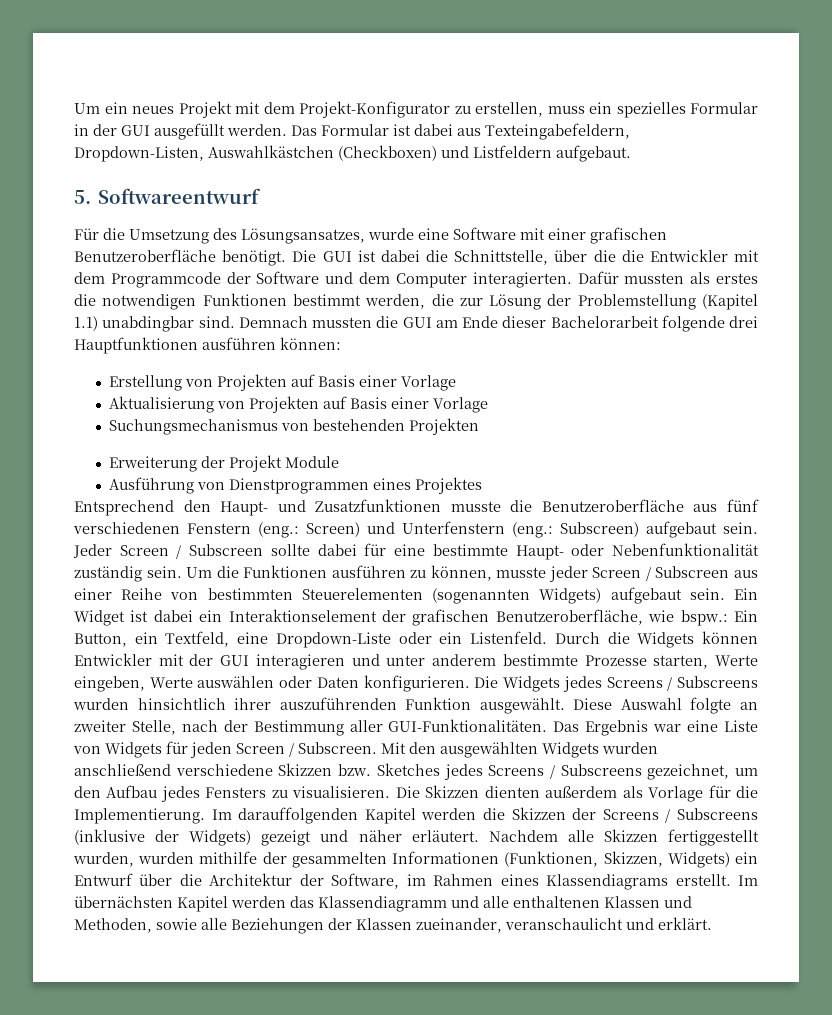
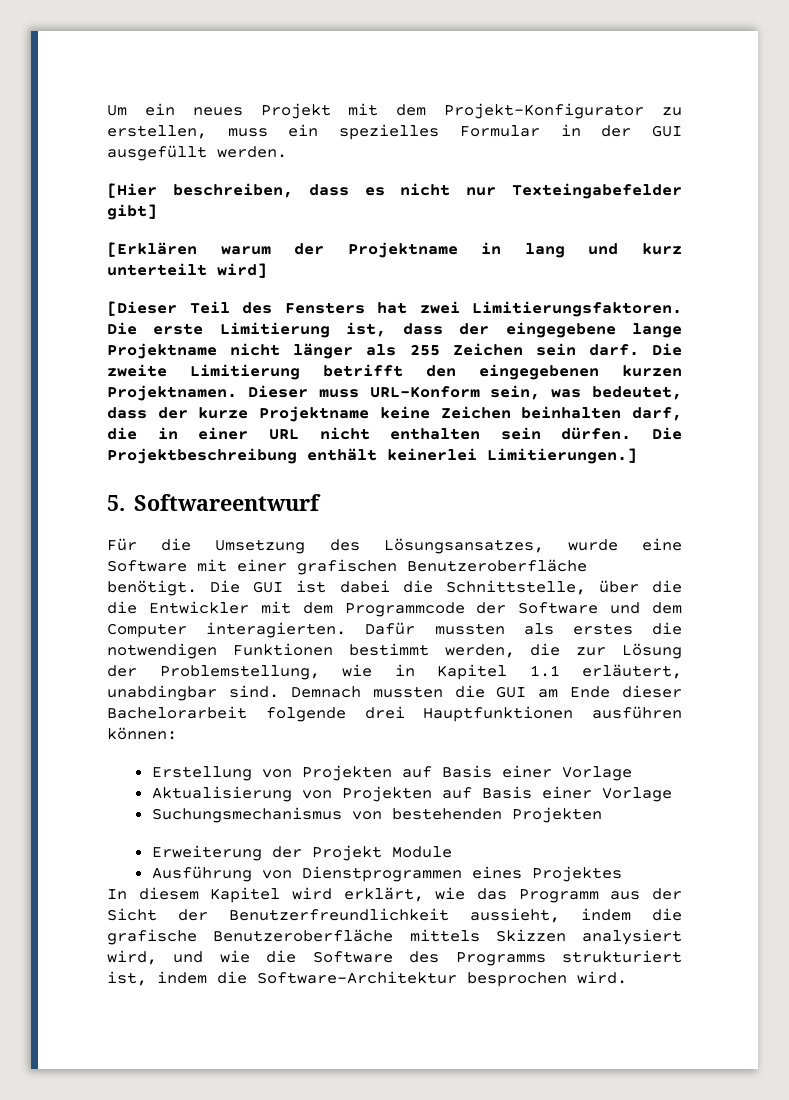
[291,123,630,140] [74,145,631,162] Das Formular ist dabei aus Texteingabefeldern, Dropdown-Listen, Auswahlkästchen (Checkboxen) und Listfeldern aufgebaut. -> [107,183,682,199] [107,204,157,220] [107,242,682,258] [107,263,267,278] [107,301,682,317] [107,322,682,338] [107,343,682,359] [107,364,682,380] [107,385,682,401] [107,406,682,422] [107,427,682,440] [107,448,637,464] // [Hier beschreiben, dass es nicht nur Texteingabefelder gibt] // [Erklären warum der Projektname in lang und kurz unterteilt wird] // [Dieser Teil des Fensters hat zwei Limitierungsfaktoren. Die erste Limitierung ist, dass der eingegebene lange Projektname nicht länger als 255 Zeichen sein darf. Die zweite Limitierung betrifft den eingegebenen kurzen Projektnamen. Dieser muss URL-Konform sein, was bedeutet, dass der kurze Projektname keine Zeichen beinhalten darf, die in einer URL nicht enthalten sein dürfen. Die Projektbeschreibung enthält keinerlei Limitierungen.]
[577,294,758,310] [74,316,98,331] Problemstellung (Kapitel 1.1) -> [159,664,682,680] Problemstellung, wie in Kapitel 1.1 erläutert,
[74,499,759,516] [73,521,758,538] [73,543,760,560] [74,565,758,582] [74,587,758,604] [74,609,758,626] [74,631,759,648] [74,653,759,670] [74,675,759,692] [73,697,758,714] [74,719,758,736] [73,741,658,758] [74,763,758,780] [74,785,758,802] [74,807,759,824] [74,829,760,846] [73,851,758,868] [74,873,758,890] [74,896,692,912] [74,917,712,934] Entsprechend den Haupt- und Zusatzfunktionen musste die Benutzeroberfläche aus fünf verschiedenen Fenstern (eng.: Screen) und Unterfenstern (eng.: Subscreen) aufgebaut sein. Jeder Screen / Subscreen sollte dabei für eine bestimmte Haupt- oder Nebenfunktionalität zuständig sein. Um die Funktionen ausführen zu können, musste jeder Screen / Subscreen aus einer Reihe von bestimmten Steuerelementen (sogenannten Widgets) aufgebaut sein. Ein Widget ist dabei ein Interaktionselement der grafischen Benutzeroberfläche, wie bspw.: Ein Button, ein Textfeld, eine Dropdown-Liste oder ein Listenfeld. Durch die Widgets können Entwickler mit der GUI interagieren und unter anderem bestimmte Prozesse starten, Werte eingeben, Werte auswählen oder Daten konfigurieren. Die Widgets jedes Screens / Subscreens wurden hinsichtlich ihrer auszuführenden Funktion ausgewählt. Diese Auswahl folgte an zweiter Stelle, nach der Bestimmung aller GUI-Funktionalitäten. Das Ergebnis war eine Liste von Widgets für jeden Screen / Subscreen. Mit den ausgewählten Widgets wurden anschließend verschiedene Skizzen bzw. Sketches jedes Screens / Subscreens gezeichnet, um den Aufbau jedes Fensters zu visualisieren. Die Skizzen dienten außerdem als Vorlage für die Implementierung. Im darauffolgenden Kapitel werden die Skizzen der Screens / Subscreens (inklusive der Widgets) gezeigt und näher erläutert. Nachdem alle Skizzen fertiggestellt wurden, wurden mithilfe der gesammelten Informationen (Funktionen, Skizzen, Widgets) ein Entwurf über die Architektur der Software, im Rahmen eines Klassendiagrams erstellt. Im übernächsten Kapitel werden das Klassendiagramm und alle enthaltenen Klassen und Methoden, sowie alle Beziehungen der Klassen zueinander, veranschaulicht und erklärt. -> [107,887,682,903] [107,908,682,923] [107,929,682,945] [107,950,682,966] [107,971,627,987] In diesem Kapitel wird erklärt, wie das Programm aus der Sicht der Benutzerfreundlichkeit aussieht, indem die grafische Benutzeroberfläche mittels Skizzen analysiert wird, und wie die Software des Programms strukturiert ist, indem die Software-Architektur besprochen wird.

